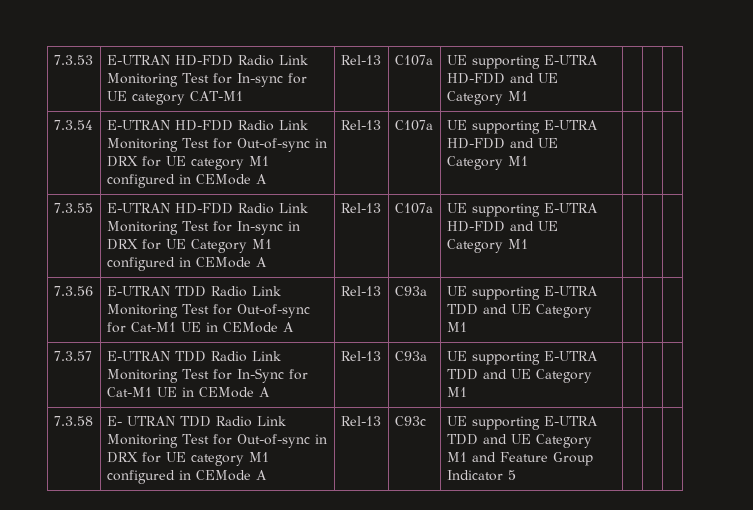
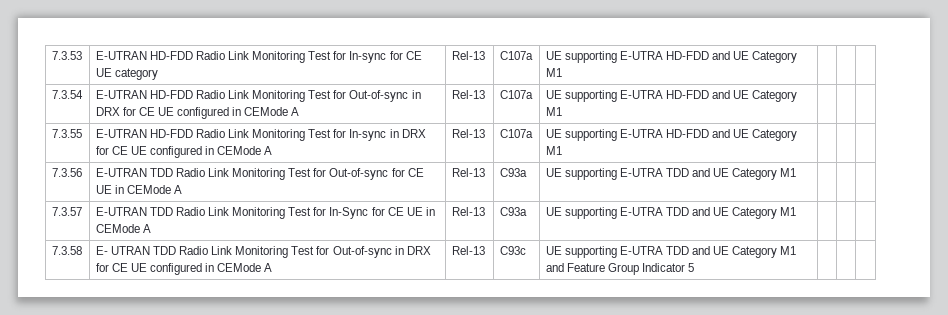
[106,91,243,105] UE category CAT-M1 -> [405,51,422,60] [95,68,158,80] CE UE category
[165,156,269,170] UE category M1 -> [138,107,175,116] CE UE
[165,239,272,253] UE Category M1 -> [111,146,147,155] CE UE
[130,322,176,332] Cat-M1 -> [407,168,424,177] CE
[106,387,152,397] Cat-M1 -> [387,207,404,216] CE
[165,452,269,466] UE category M1 -> [111,263,147,272] CE UE

